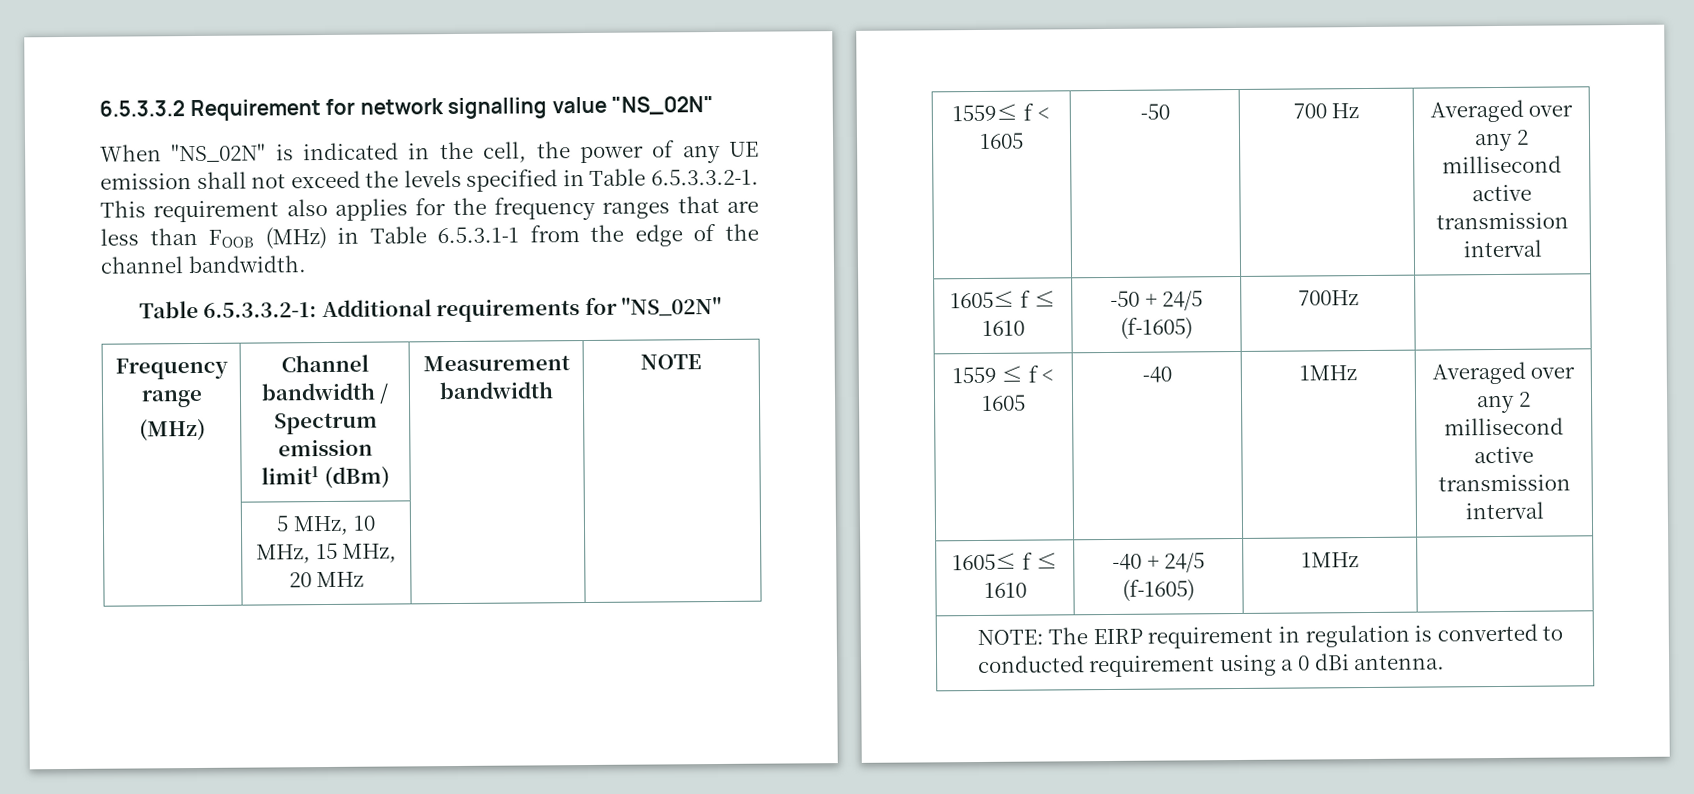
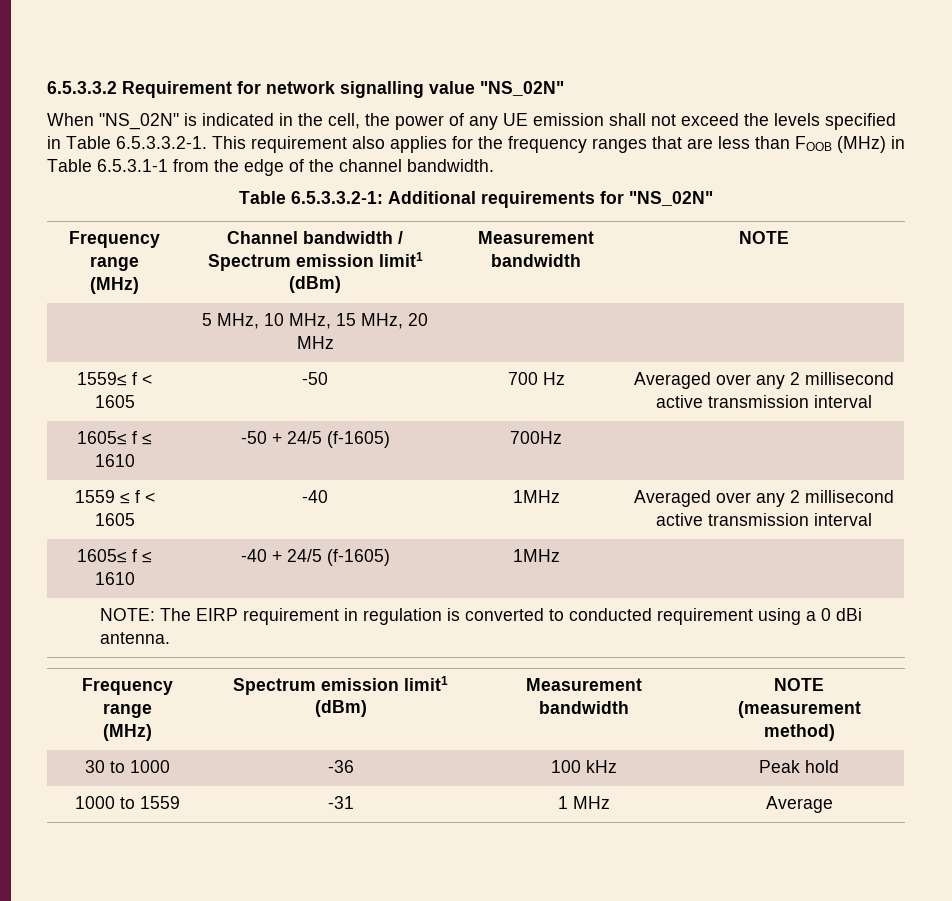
(1446, 662) none -> [81,678,173,695] [102,703,152,718] [102,724,152,741] [233,676,448,695] [314,700,367,717] [526,678,642,691] [539,701,629,714] [774,678,824,691] [737,701,861,718] [763,724,835,741] [84,760,170,773] [327,760,354,773] [551,760,617,773] [759,760,839,773] [74,796,180,809] [327,796,354,809] [558,796,610,809] [765,796,833,813] // Frequency range // (MHz) | Spectrum emission limit1 (dBm) | Measurement bandwidth | NOTE // (measurement method) // 30 to 1000 | -36 | 100 kHz | Peak hold // 1000 to 1559 | -31 | 1 MHz | Average

